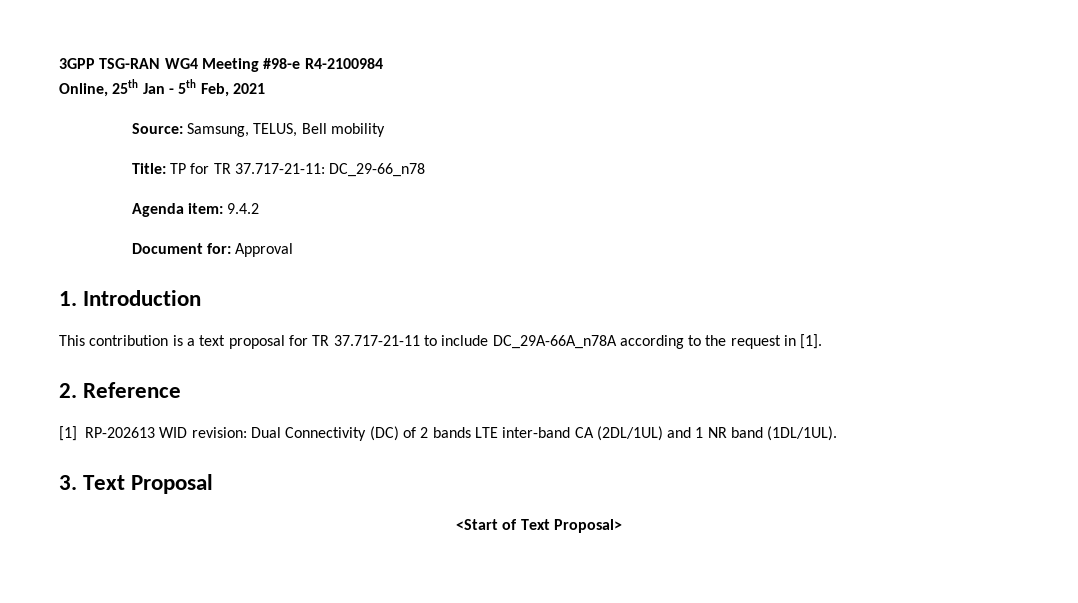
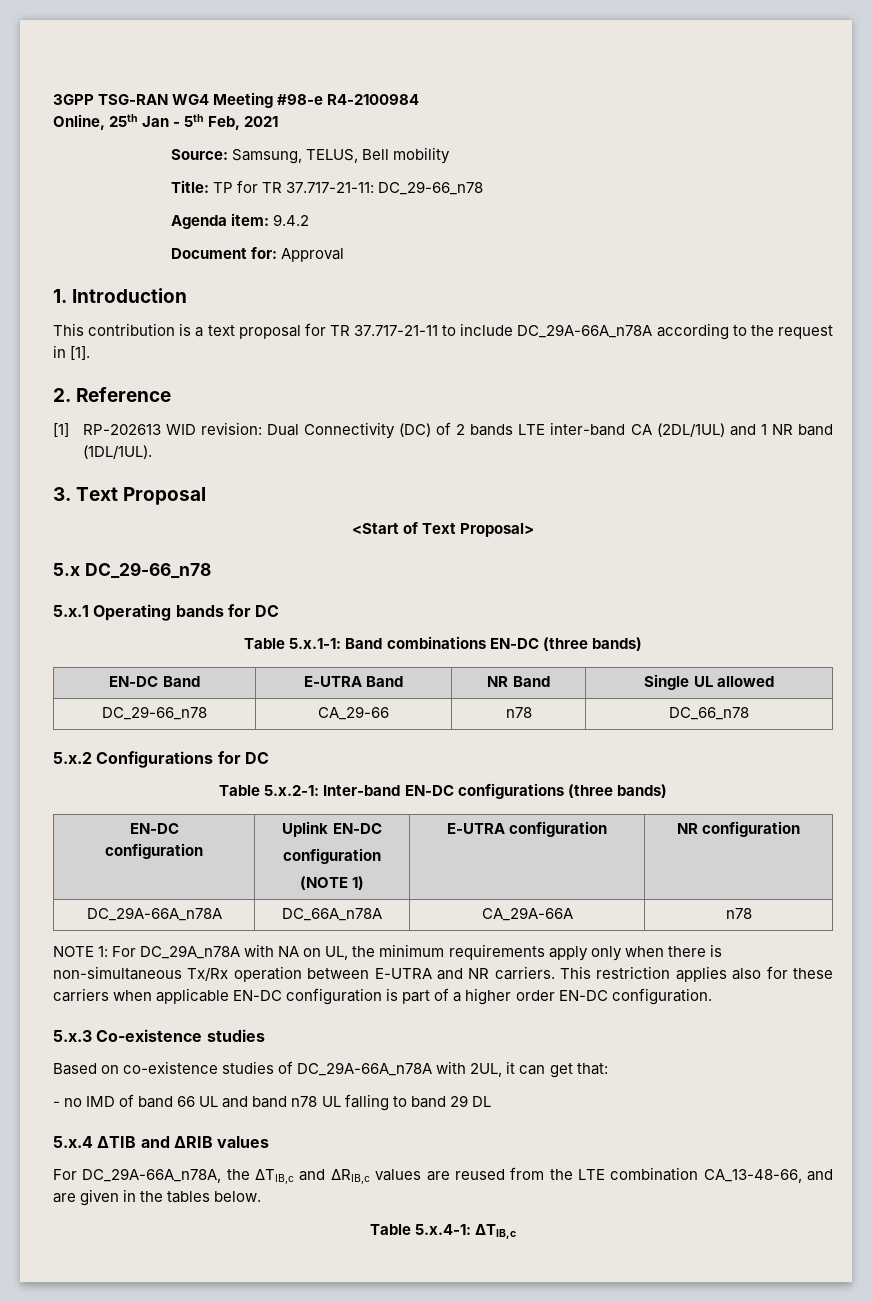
(622, 526) none -> [53,562,211,578] [53,604,280,621] [244,636,642,651] [109,676,200,687] [303,676,404,687] [487,676,550,687] [644,674,774,690] [102,706,207,720] [318,706,389,720] [505,707,532,718] [669,707,749,720] [53,751,269,768] [219,783,667,799] [129,823,179,834] [105,843,203,859] [282,821,382,837] [283,848,381,864] [299,876,365,890] [446,821,608,837] [676,821,801,837] [86,907,222,921] [282,908,382,921] [481,907,573,921] [725,908,752,919] [53,944,722,961] [53,966,833,982] [53,988,712,1005] [53,1029,265,1042] [53,1061,608,1078] [53,1094,491,1111] [53,1136,270,1148] [53,1167,833,1184] [53,1189,262,1206] [369,1224,517,1239] // 5.x DC_29-66_n78 // 5.x.1 Operating bands for DC // Table 5.x.1-1: Band combinations EN-DC (three bands) // EN-DC Band | E-UTRA Band | NR Band | Single UL allowed // DC_29-66_n78 | CA_29-66 | n78 | DC_66_n78 // 5.x.2 Configurations for DC // Table 5.x.2-1: Inter-band EN-DC configurations (three bands) // EN-DC // configuration | Uplink EN-DC // configuration // (NOTE 1) | E-UTRA configuration | NR configuration // DC_29A-66A_n78A | DC_66A_n78A | CA_29A-66A | n78 // NOTE 1: For DC_29A_n78A with NA on UL, the minimum requirements apply only when there is non-simultaneous Tx/Rx operation between E-UTRA and NR carriers. This restriction applies also for these carriers when applicable EN-DC configuration is part of a higher order EN-DC configuration. // 5.x.3 Co-existence studies // Based on co-existence studies of DC_29A-66A_n78A with 2UL, it can get that: // - no IMD of band 66 UL and band n78 UL falling to band 29 DL // 5.x.4 ∆TIB and ∆RIB values // For DC_29A-66A_n78A, the ΔTIB,c and ΔRIB,c values are reused from the LTE combination CA_13-48-66, and are given in the tables below. // Table 5.x.4-1: ΔTIB,c

